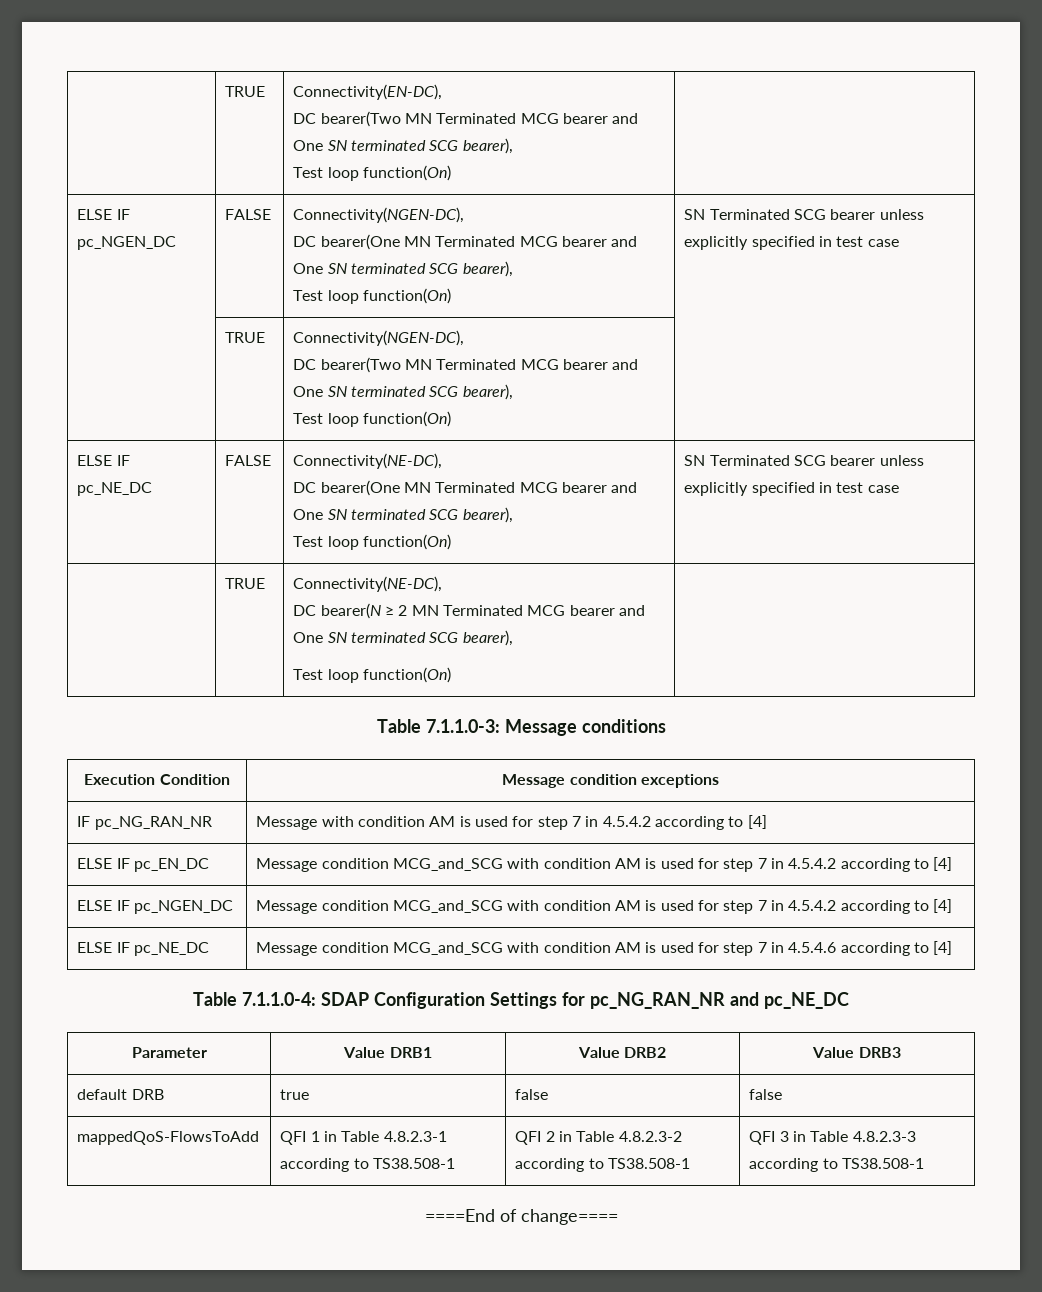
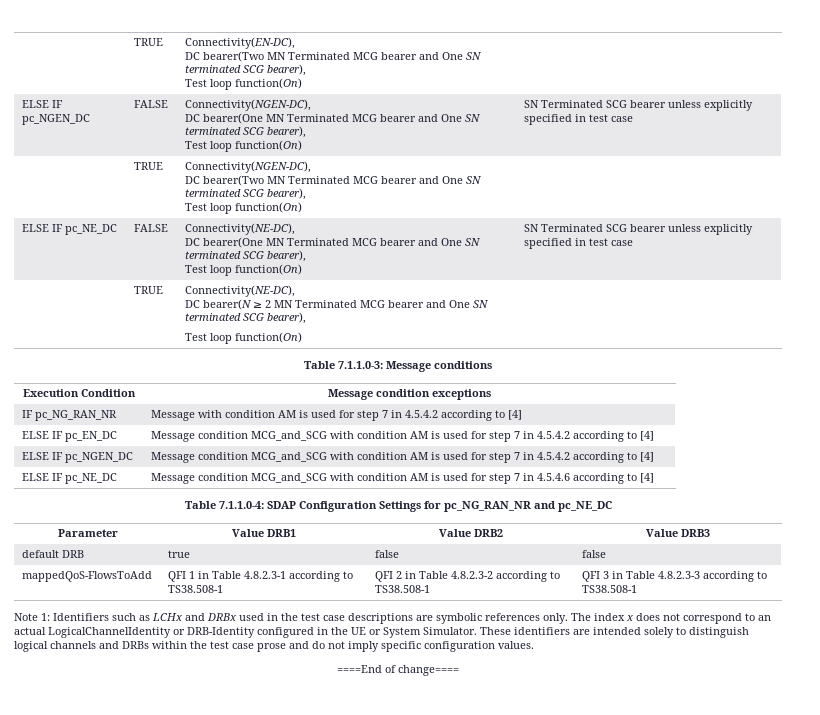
(925, 1163) none -> [14,613,771,624] [14,627,749,638] [14,641,534,652] // Note 1: Identifiers such as LCHx and DRBx used in the test case descriptions are symbolic references only. The index x does not correspond to an actual LogicalChannelIdentity or DRB-Identity configured in the UE or System Simulator. These identifiers are intended solely to distinguish logical channels and DRBs within the test case prose and do not imply specific configuration values.

